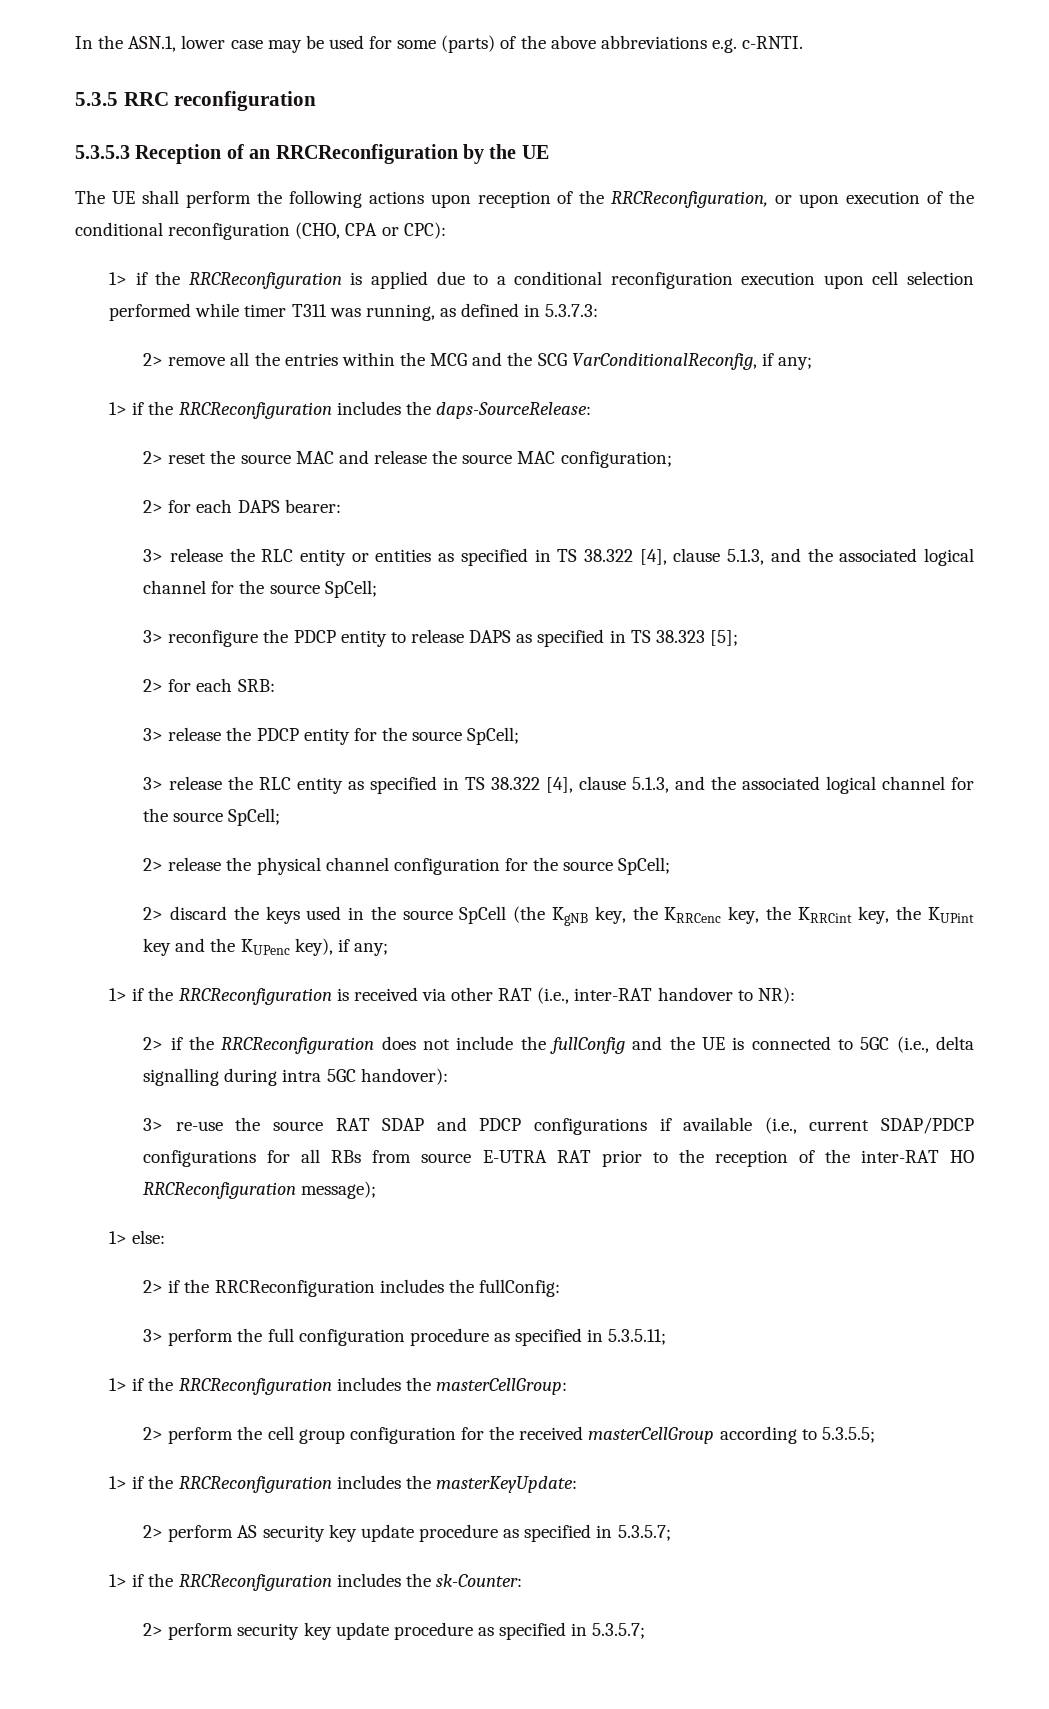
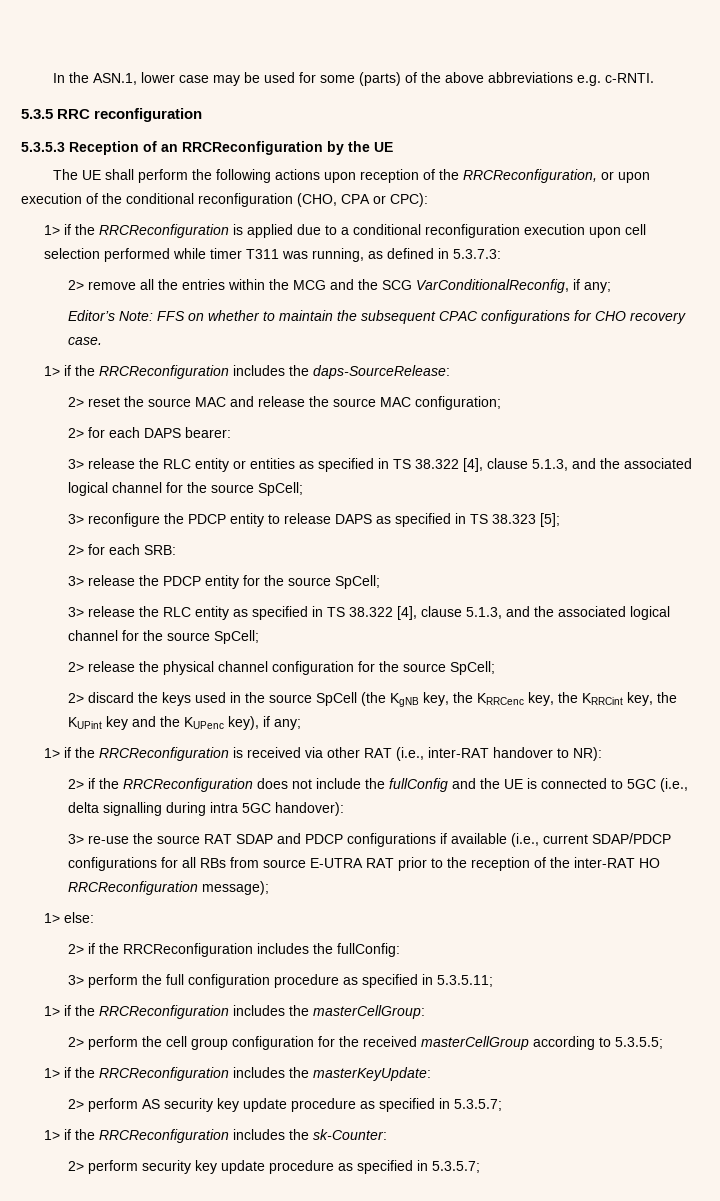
(812, 363) none -> [67,310,686,324] [67,337,102,345] // Editor’s Note: FFS on whether to maintain the subsequent CPAC configurations for CHO recovery case.

